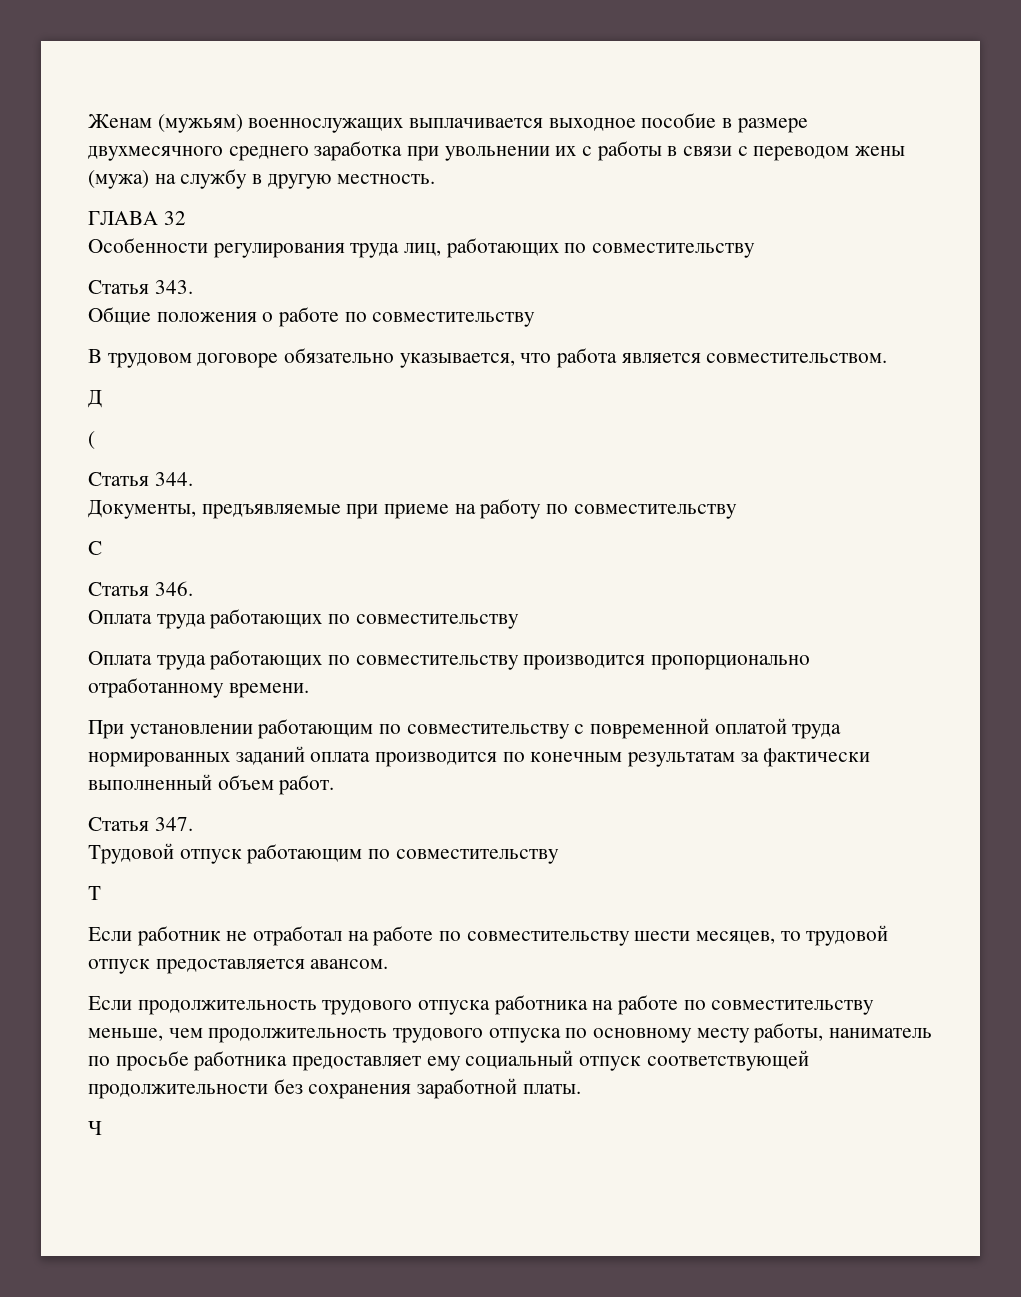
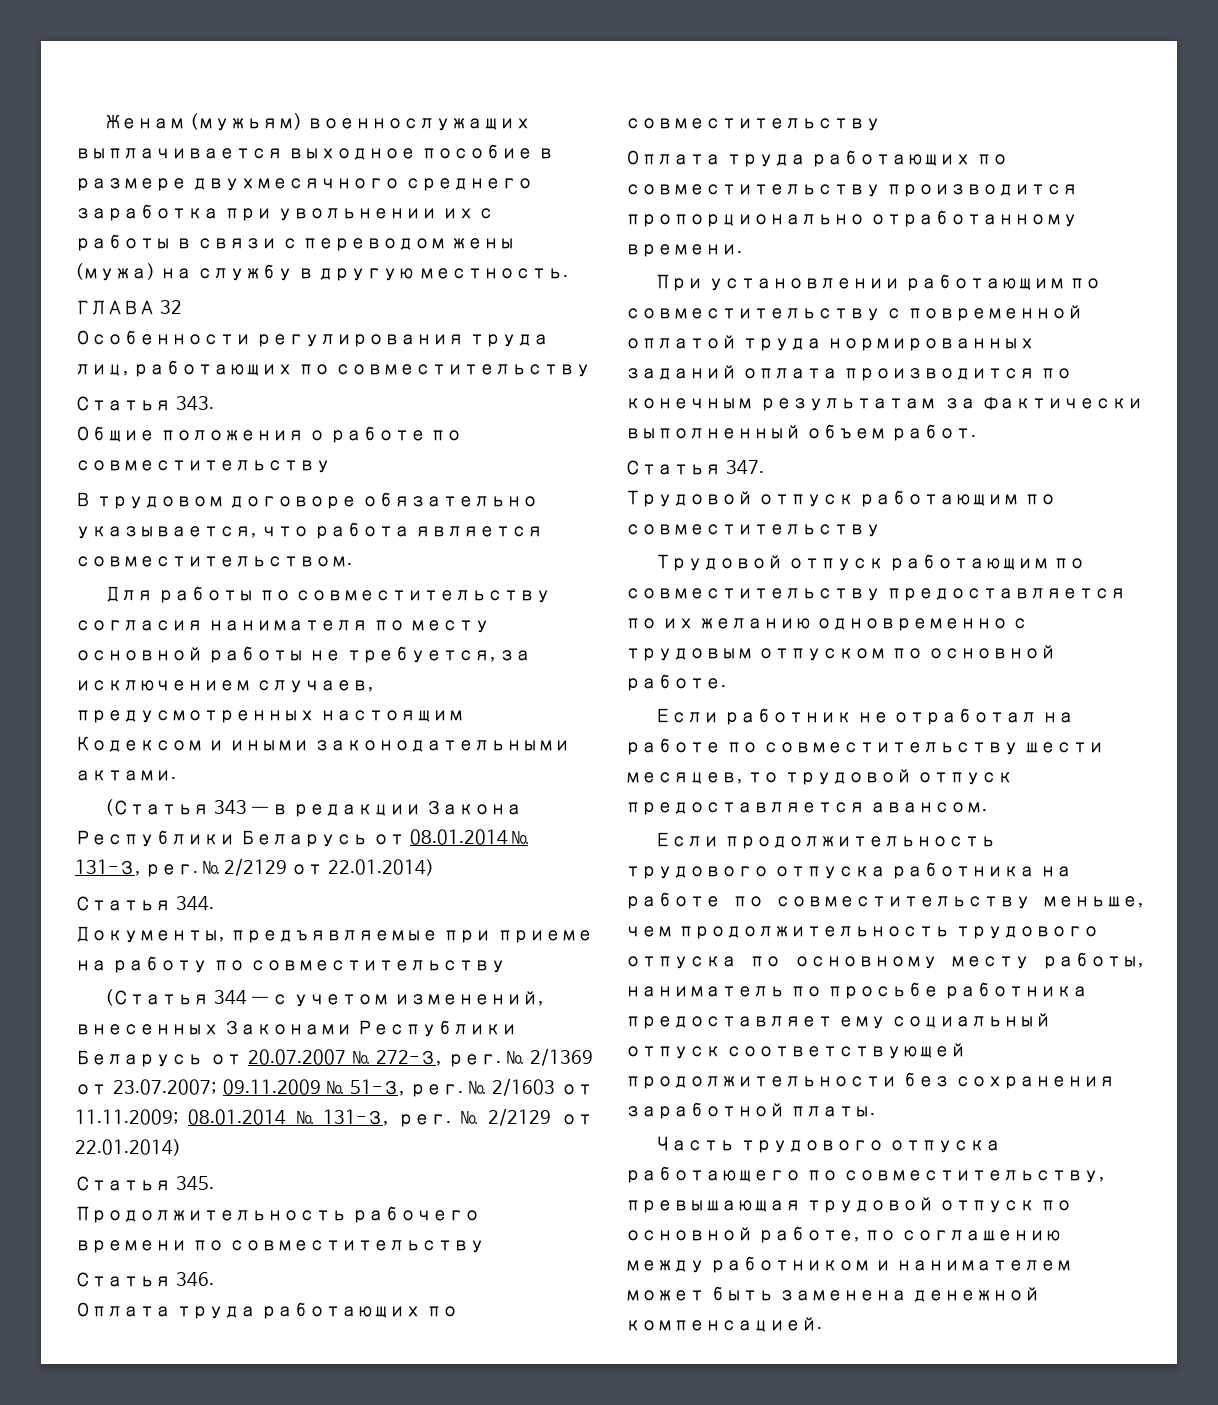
[88,390,102,408] [88,431,95,449] Д // ( -> [104,586,552,603] [75,620,490,633] [75,646,532,663] [75,680,373,693] [75,710,464,723] [75,736,570,752] [75,770,176,781] [104,799,523,817] [75,829,529,847] [75,858,435,877] Для работы по совместительству согласия нанимателя по месту основной работы не требуется, за исключением случаев, предусмотренных настоящим Кодексом и иными законодательными актами. // (Статья 343 — в редакции Закона Республики Беларусь от 08.01.2014 № 131-З, рег. № 2/2129 от 22.01.2014)
[88,541,102,555] С -> [104,989,544,1007] [75,1020,517,1037] [75,1048,593,1067] [75,1078,593,1097] [75,1108,593,1127] [75,1139,181,1156] [75,1176,214,1191] [75,1206,480,1223] [75,1240,485,1253] (Статья 344 — с учетом изменений, внесенных Законами Республики Беларусь от 20.07.2007 № 272-З, рег. № 2/1369 от 23.07.2007; 09.11.2009 № 51-З, рег. № 2/1603 от 11.11.2009; 08.01.2014 № 131-З, рег. № 2/2129 от 22.01.2014) // Статья 345. // Продолжительность рабочего времени по совместительству
[88,886,101,900] Т -> [654,554,1086,571] [625,588,1126,601] [625,618,1029,631] [625,645,1056,661] [625,674,726,691] Трудовой отпуск работающим по совместительству предоставляется по их желанию одновременно с трудовым отпуском по основной работе.
[88,1121,102,1135] Ч -> [654,1136,1001,1153] [625,1166,1104,1183] [625,1197,1072,1213] [625,1226,1061,1243] [625,1256,1072,1273] [625,1286,1040,1302] [625,1317,822,1332] Часть трудового отпуска работающего по совместительству, превышающая трудовой отпуск по основной работе, по соглашению между работником и нанимателем может быть заменена денежной компенсацией.

